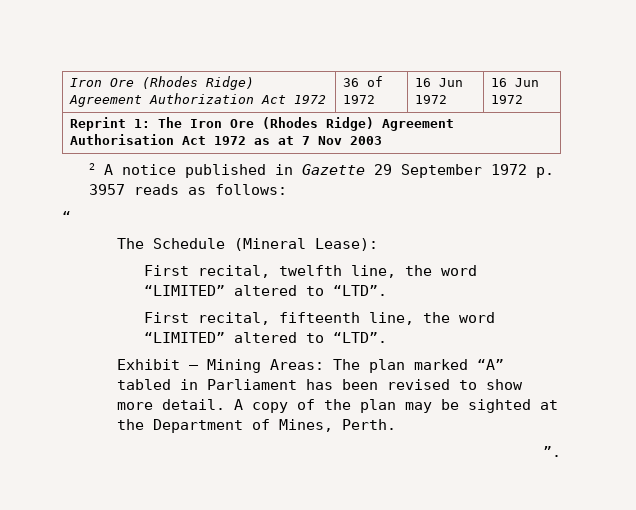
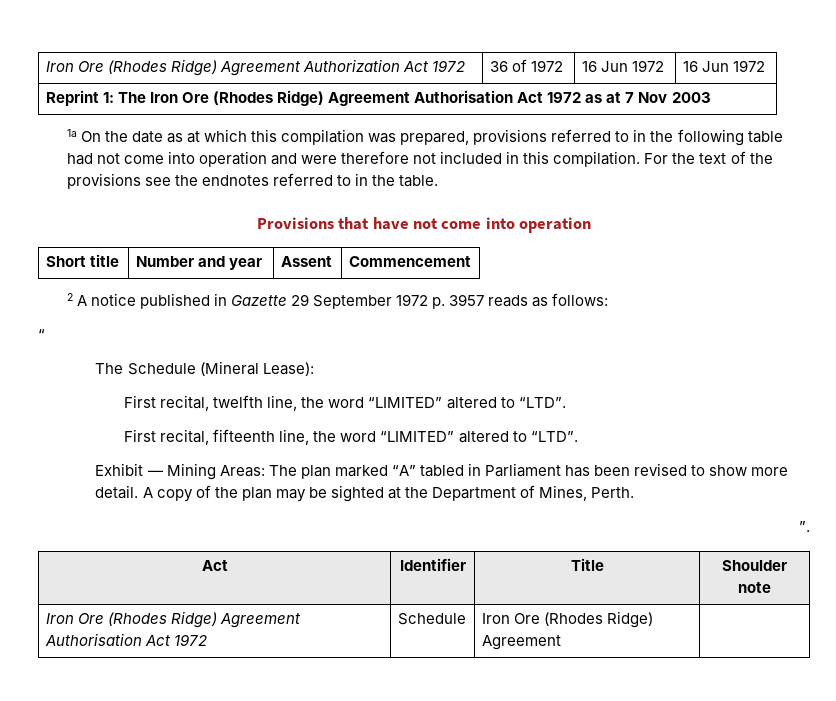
(382, 140) none -> [66,129,783,146] [66,151,773,167] [66,173,439,189] [256,217,592,233] [45,254,119,267] [135,256,262,270] [280,256,332,267] [348,256,471,267] // 1a On the date as at which this compilation was prepared, provisions referred to in the following table had not come into operation and were therefore not included in this compilation. For the text of the provisions see the endnotes referred to in the table. // Provisions that have not come into operation // Short title | Number and year | Assent | Commencement
(561, 451) none -> [201,560,228,571] [399,558,466,571] [570,558,604,571] [722,560,787,571] [738,582,771,593] [45,611,301,628] [44,633,207,646] [397,613,466,625] [481,611,653,628] [481,635,561,650] // Act | Identifier | Title | Shoulder note // Iron Ore (Rhodes Ridge) Agreement Authorisation Act 1972 | Schedule | Iron Ore (Rhodes Ridge) Agreement |

